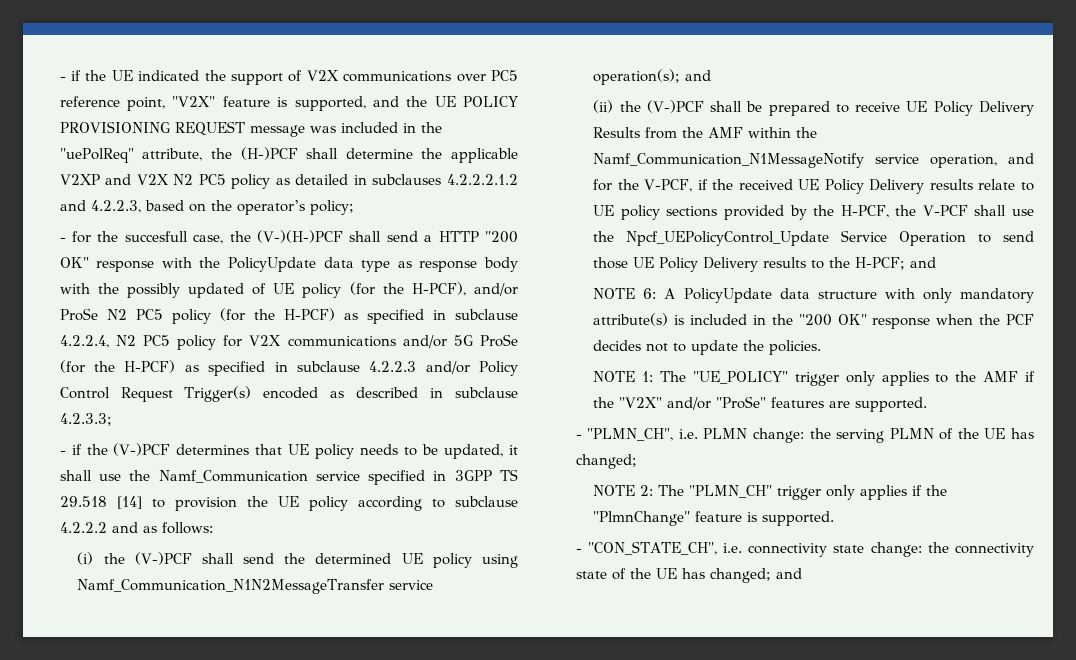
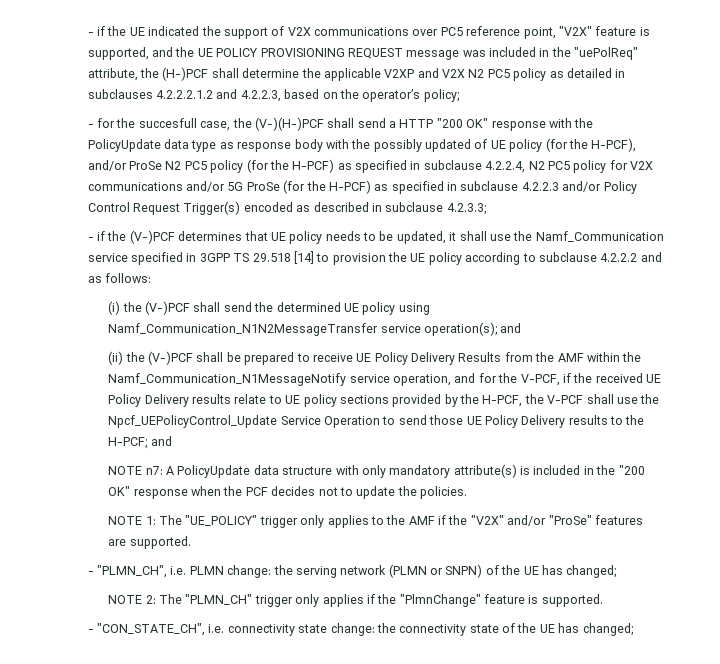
[643,288,657,299] 6: -> [145,466,163,475] n7:
[889,428,934,439] PLMN -> [340,564,483,578] network (PLMN or SNPN)
[775,568,802,579] and -> (633, 629) none

